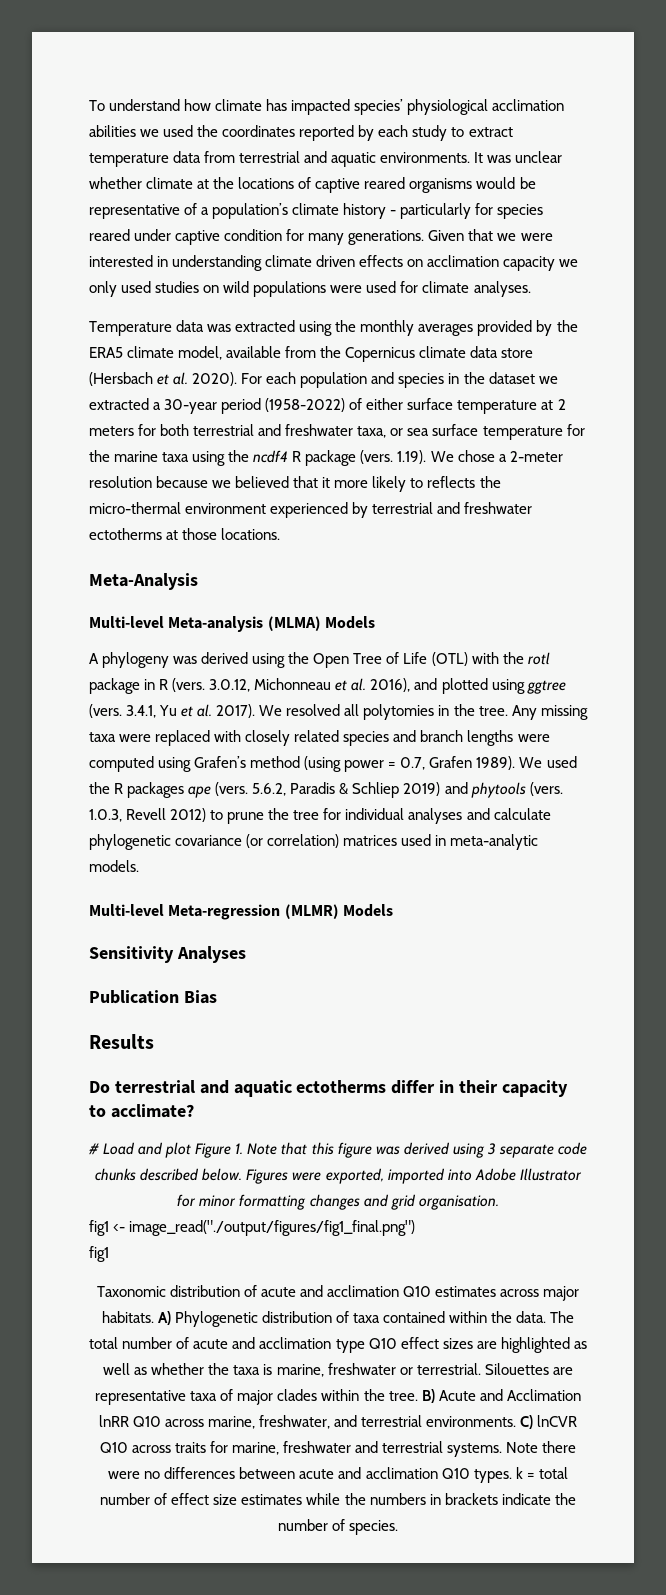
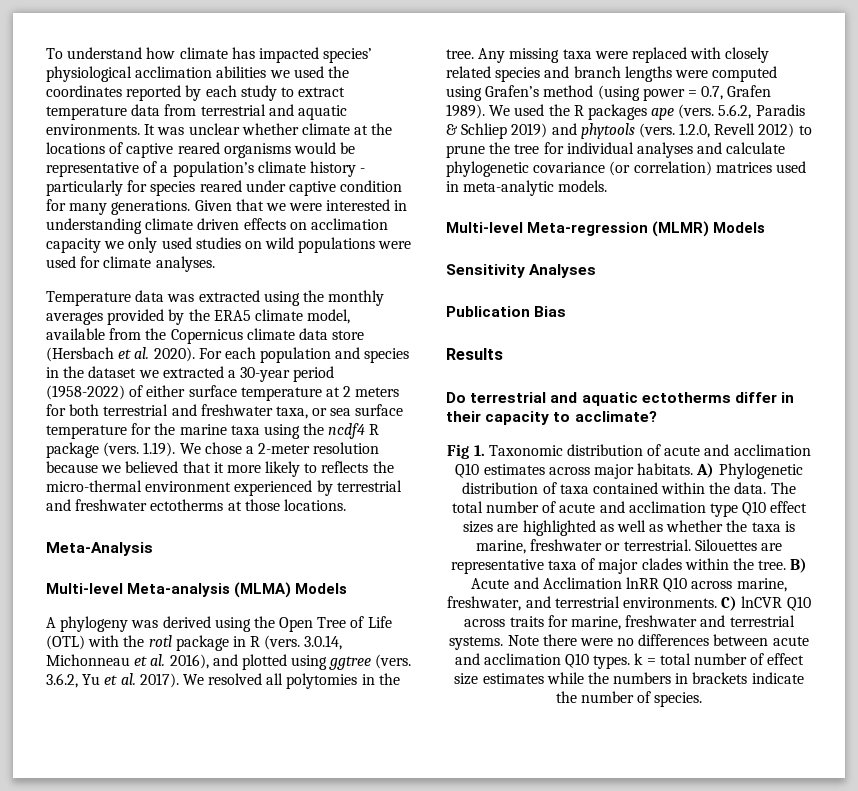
[209,679,251,692] 3.0.12, -> [304,635,343,650] 3.0.14,
[126,705,157,718] 3.4.1, -> [46,673,78,688] 3.6.2,
[89,809,122,822] 1.0.3, -> [679,123,711,138] 1.2.0,
[89,1142,587,1158] [95,1168,582,1184] [177,1194,499,1210] [89,1220,416,1236] [89,1246,109,1262] # Load and plot Figure 1. Note that this figure was derived using 3 separate code chunks described below. Figures were exported, imported into Adobe Illustrator for minor formatting changes and grid organisation. // fig1 <- image_read("./output/figures/fig1_final.png") // fig1 // -> [447,444,485,459] Fig 1.

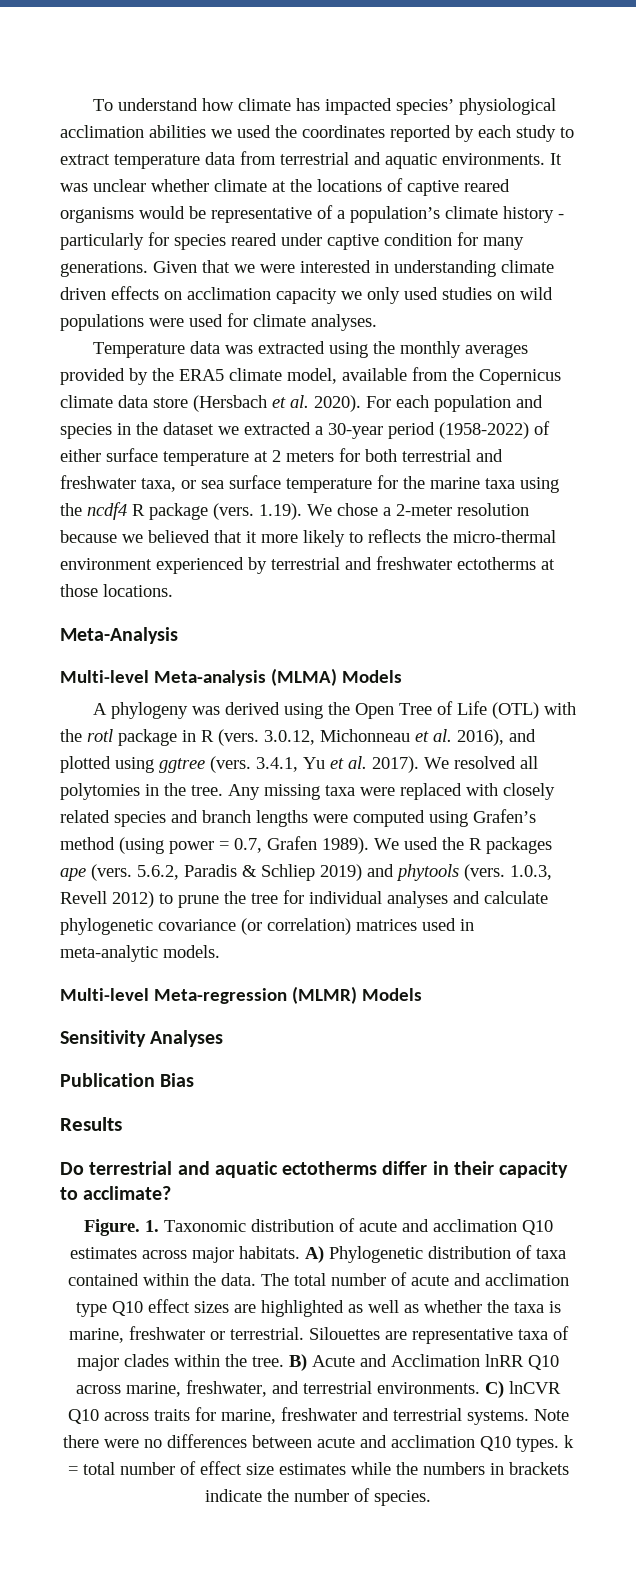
[304,635,343,650] 3.0.14, -> [264,730,315,745] 3.0.12,
[46,673,78,688] 3.6.2, -> [256,757,298,772] 3.4.1,
[679,123,711,138] 1.2.0, -> [510,865,552,880] 1.0.3,
[447,444,470,459] Fig -> [83,1219,140,1236] Figure.

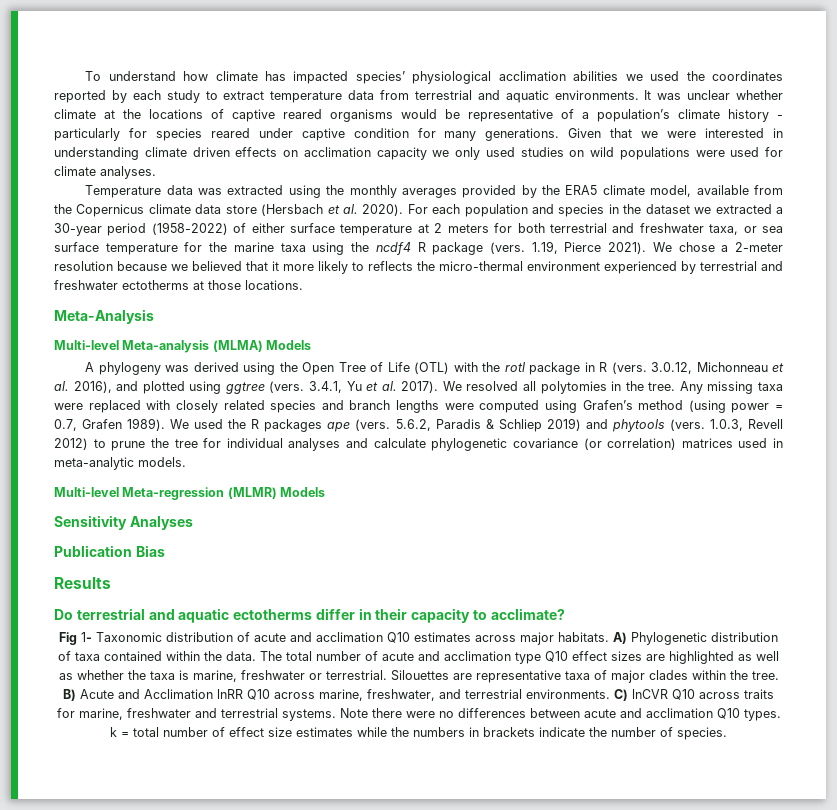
[259,503,302,520] 1.19). -> [531,241,647,254] 1.19, Pierce 2021).
[83,1219,159,1236] Figure. 1. -> [59,632,92,645] Fig 1-

